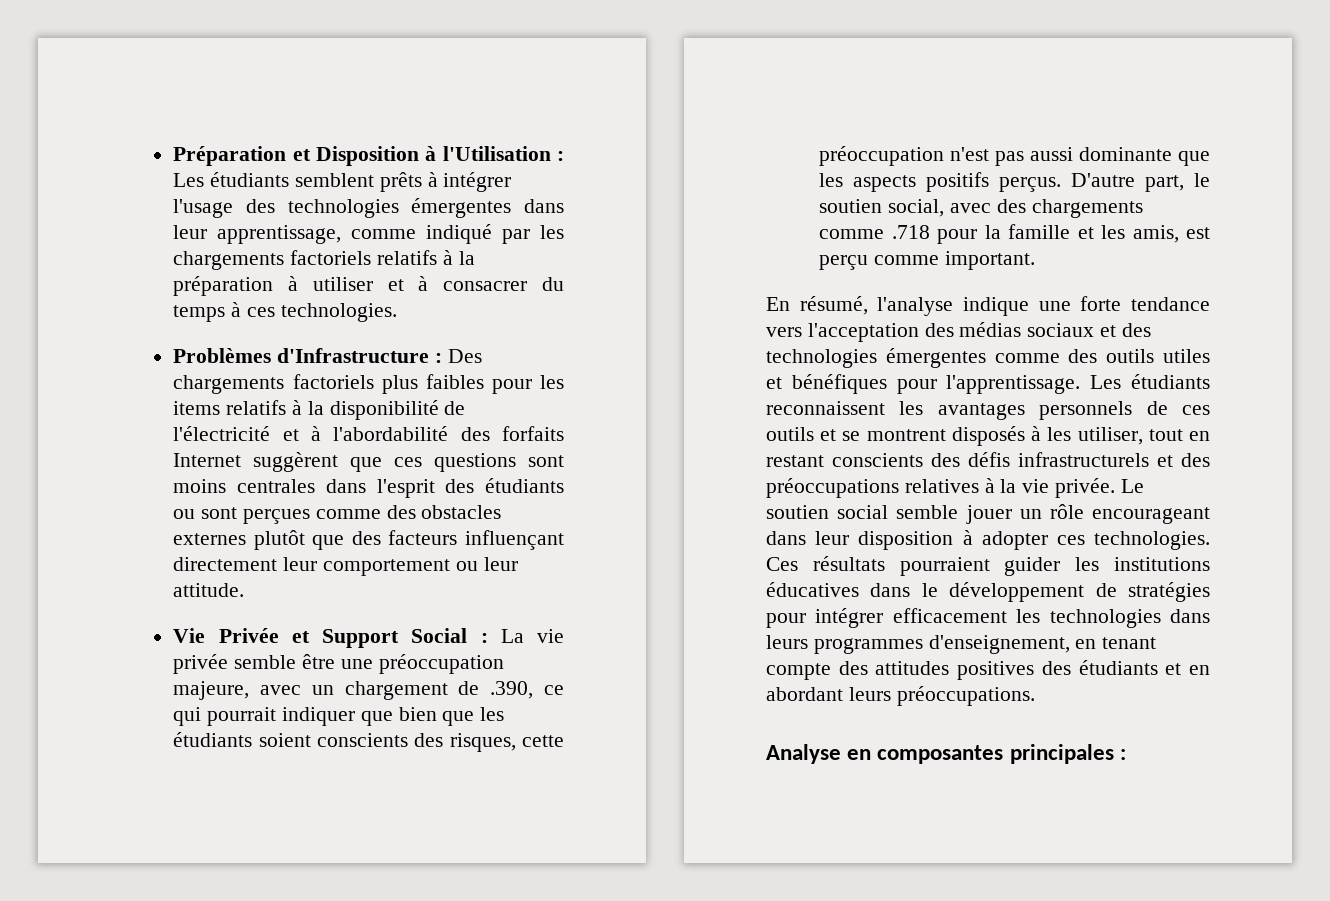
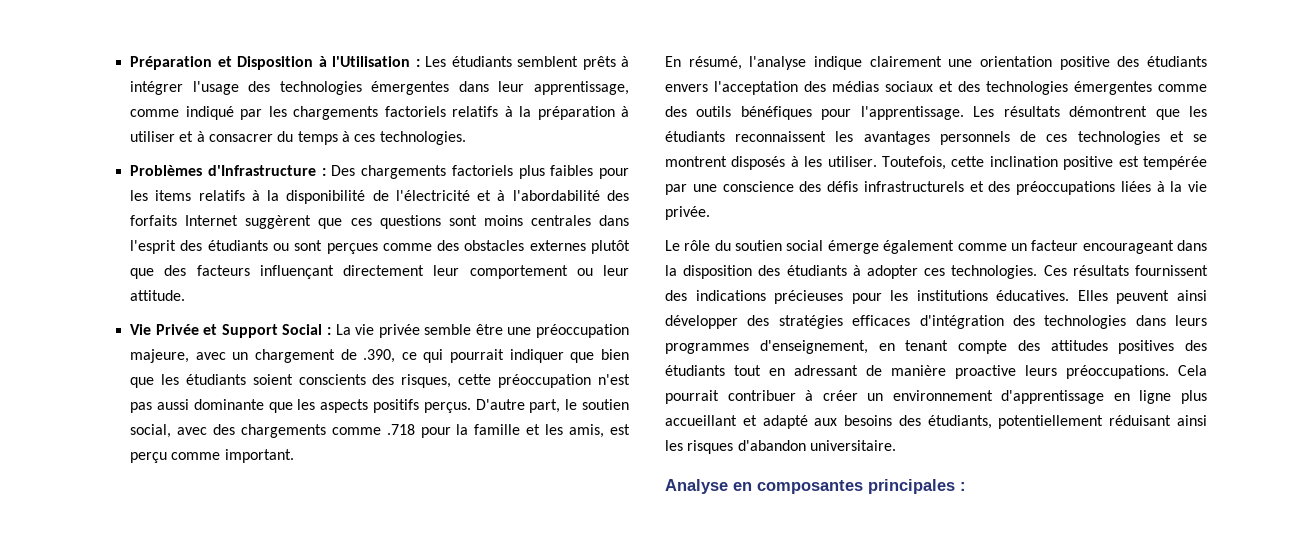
[1038,296,1210,311] [766,327,802,337] une forte tendance vers -> [869,56,1207,70] [665,84,708,92] clairement une orientation positive des étudiants envers
[1163,349,1210,363] [766,377,782,389] utiles et -> (732, 111) none
(1122, 382) none -> [1003,106,1207,120] résultats démontrent que les
[766,427,814,441] outils -> [1077,131,1160,145] technologies
[1077,427,1210,445] [766,453,923,467] utiliser, tout en restant conscients -> [827,156,1208,170] [665,181,794,195] utiliser. Toutefois, cette inclination positive est tempérée par une conscience
[904,479,979,493] relatives -> [1120,181,1151,192] liées
[1120,479,1144,493] [766,504,1210,524] [766,531,954,550] Le soutien social semble jouer un rôle encourageant dans leur disposition -> [665,240,1207,254] [665,265,847,279] // Le rôle du soutien social émerge également comme un facteur encourageant dans la disposition des étudiants
[899,557,1210,576] [766,582,1210,602] [766,608,1041,628] pourraient guider les institutions éducatives dans le développement de stratégies pour intégrer efficacement les -> [1135,265,1208,276] [665,290,1207,304] [665,315,1035,329] fournissent des indications précieuses pour les institutions éducatives. Elles peuvent ainsi développer des stratégies efficaces d'intégration des
[1165,663,1210,675] [766,686,1035,706] et en abordant leurs préoccupations. -> [734,365,1207,379] [665,390,1207,404] [665,415,1207,429] [665,440,896,454] tout en adressant de manière proactive leurs préoccupations. Cela pourrait contribuer à créer un environnement d'apprentissage en ligne plus accueillant et adapté aux besoins des étudiants, potentiellement réduisant ainsi les risques d'abandon universitaire.

